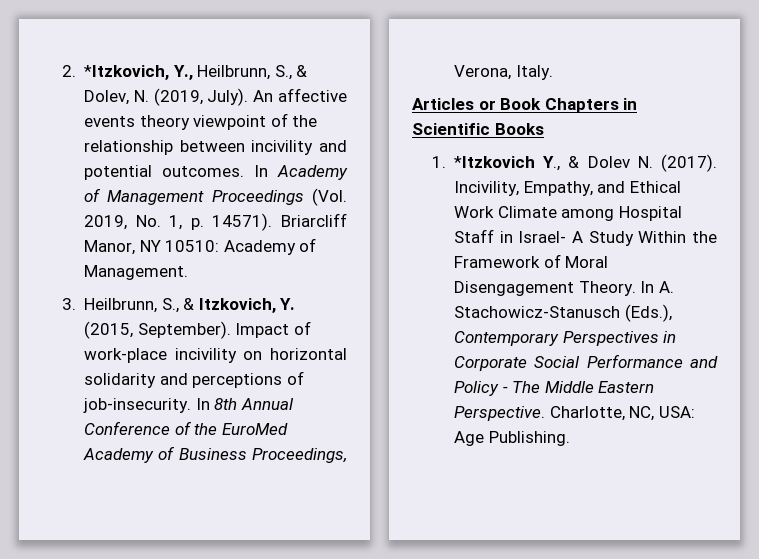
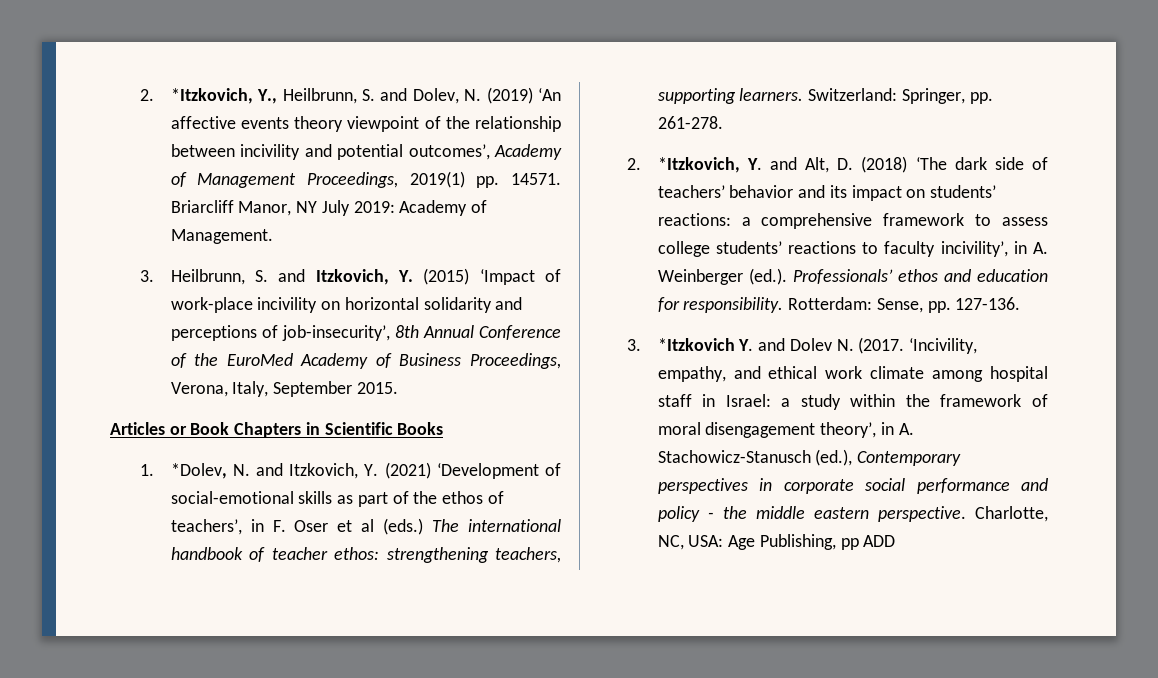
[274,65,308,80] [84,88,274,106] S., & Dolev, N. (2019, July). An -> [361,87,561,104] S. and Dolev, N. (2019) ‘An
[162,165,269,177] outcomes. In -> [408,144,490,160] outcomes’,
[211,188,347,206] [84,213,273,231] Proceedings (Vol. 2019, No. 1, p. 14571). -> [307,171,561,188] Proceedings, 2019(1) pp. 14571.
[165,240,220,252] 10510: -> [321,200,395,216] July 2019:
[161,298,296,313] [84,321,290,339] S., & Itzkovich, Y. (2015, September). Impact -> [255,268,535,285] S. and Itzkovich, Y. (2015) ‘Impact
[83,398,210,413] job-insecurity. In -> [281,325,390,341] job-insecurity’,
[515,65,553,80] Italy. -> [232,381,398,397] Italy, September 2015.
[454,154,717,172] [454,181,681,196] [454,206,682,221] [454,229,717,246] [454,254,609,268] [454,281,674,296] [454,304,672,322] [454,331,677,346] [454,354,718,371] [454,381,655,396] [454,406,546,421] *Itzkovich Y., & Dolev N. (2017). Incivility, Empathy, and Ethical Work Climate among Hospital Staff in Israel- A Study Within the Framework of Moral Disengagement Theory. In A. Stachowicz-Stanusch (Eds.), Contemporary Perspectives in Corporate Social Performance and Policy - The Middle Eastern Perspective. -> [170,462,561,479] [170,491,504,507] [170,518,561,535] [170,547,561,563] [657,88,993,104] [657,116,723,129] [627,156,1048,173] [657,185,997,201] [657,213,1048,229] [657,241,1048,257] [657,268,1048,285] [657,297,1021,313] [627,337,978,354] [657,366,1048,382] [657,394,1048,410] [657,422,914,438] [657,449,962,466] [657,478,1048,494] [657,506,966,522] *Dolev, N. and Itzkovich, Y. (2021) ‘Development of social-emotional skills as part of the ethos of teachers’, in F. Oser et al (eds.) The international handbook of teacher ethos: strengthening teachers, supporting learners. Switzerland: Springer, pp. 261-278. // 2. *Itzkovich, Y. and Alt, D. (2018) ‘The dark side of teachers’ behavior and its impact on students’ reactions: a comprehensive framework to assess college students’ reactions to faculty incivility’, in A. Weinberger (ed.). Professionals’ ethos and education for responsibility. Rotterdam: Sense, pp. 127-136. // 3. *Itzkovich Y. and Dolev N. (2017. ‘Incivility, empathy, and ethical work climate among hospital staff in Israel: a study within the framework of moral disengagement theory’, in A. Stachowicz-Stanusch (ed.), Contemporary perspectives in corporate social performance and policy - the middle eastern perspective.
[488,431,570,446] Publishing. -> [759,534,896,550] Publishing, pp ADD

